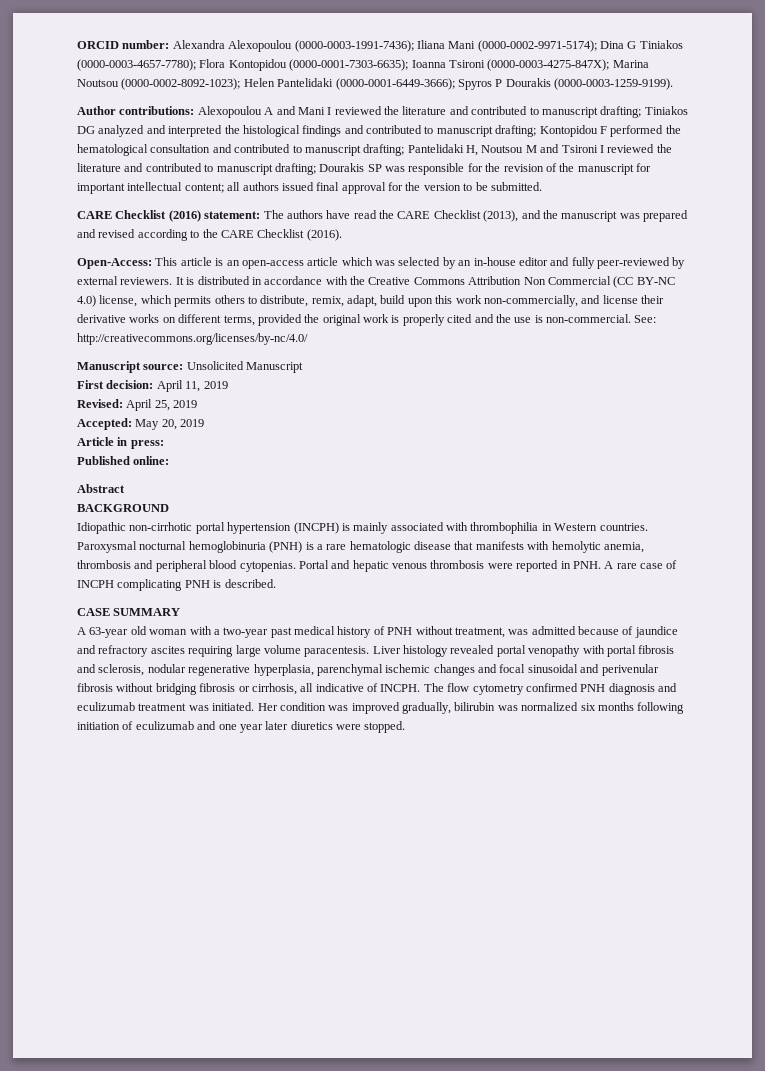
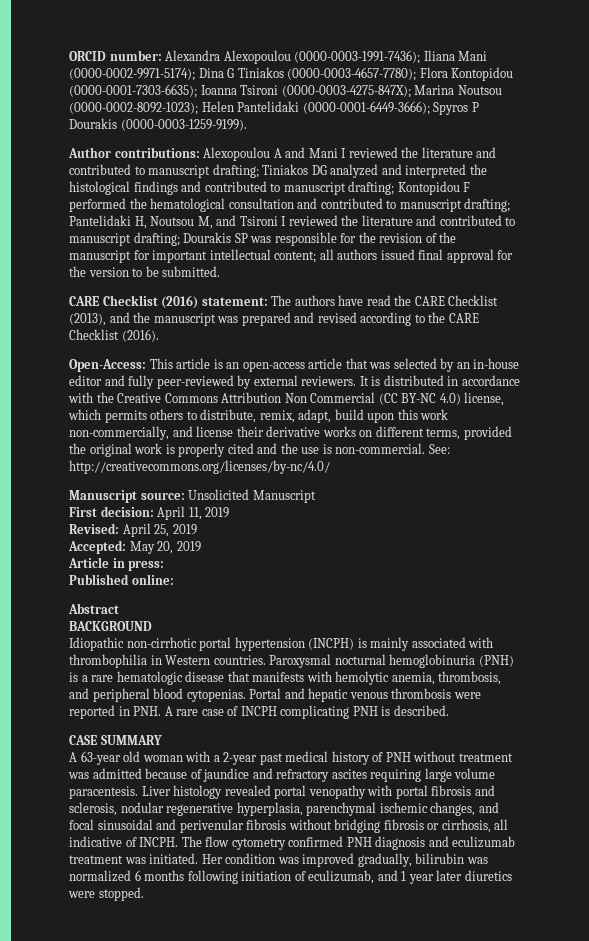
[525,145,537,153] M -> [197,216,213,229] M,
[341,257,373,266] which -> [345,358,368,369] that
[77,560,131,569] thrombosis -> [438,671,502,685] thrombosis,
[223,627,269,638] two-year -> [223,752,258,765] 2-year
[454,627,505,638] treatment, -> [458,753,513,762] treatment
[433,664,475,676] changes -> [430,802,476,816] changes,
[580,703,596,711] six -> [134,870,141,881] 6
[135,721,237,730] eculizumab and one -> [308,870,407,884] eculizumab, and 1

